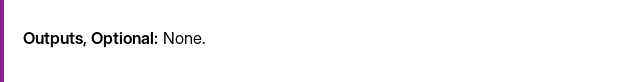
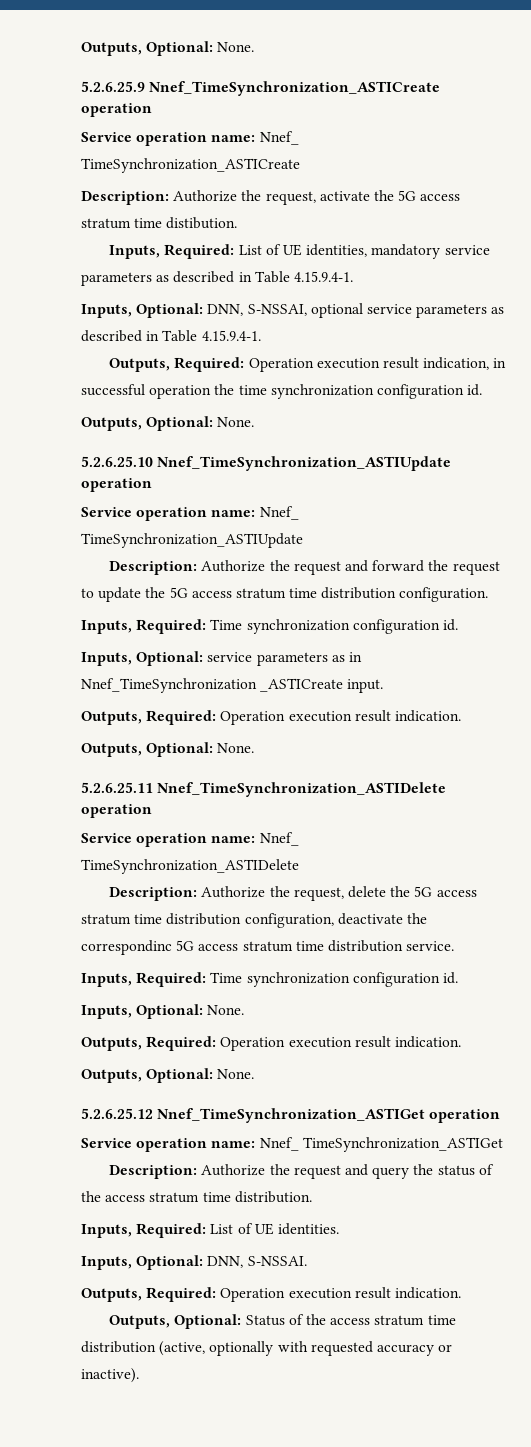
[23,32,206,48] Outputs, Optional: None. -> [81,41,255,56] [81,81,441,96] [81,103,152,117] [81,131,299,146] [81,158,300,173] [81,190,461,205] [81,217,238,229] [109,244,490,259] [81,271,353,286] [81,303,505,318] [81,330,261,342] [109,357,507,372] [81,384,483,399] [81,416,255,431] [81,456,452,471] [81,478,152,492] [81,506,299,521] [81,533,303,548] [109,560,500,575] [81,587,489,602] [81,619,458,634] [81,651,362,666] [81,678,384,693] [81,710,461,725] [81,742,255,757] [81,782,447,797] [81,804,152,818] [81,832,299,847] [81,859,299,874] [109,886,477,901] [81,913,427,928] [81,940,455,955] [81,972,458,987] [81,1004,245,1019] [81,1036,461,1051] [81,1068,255,1083] [81,1108,501,1123] [81,1137,503,1152] [109,1164,494,1179] [81,1191,312,1203] [81,1223,339,1238] [81,1255,307,1270] [81,1287,461,1302] [109,1314,456,1329] [81,1341,453,1356] [81,1368,139,1383] Outputs, Optional: None. // 5.2.6.25.9 Nnef_TimeSynchronization_ASTICreate operation // Service operation name: Nnef_ TimeSynchronization_ASTICreate // Description: Authorize the request, activate the 5G access stratum time distibution. // Inputs, Required: List of UE identities, mandatory service parameters as described in Table 4.15.9.4-1. // Inputs, Optional: DNN, S-NSSAI, optional service parameters as described in Table 4.15.9.4-1. // Outputs, Required: Operation execution result indication, in successful operation the time synchronization configuration id. // Outputs, Optional: None. // 5.2.6.25.10 Nnef_TimeSynchronization_ASTIUpdate operation // Service operation name: Nnef_ TimeSynchronization_ASTIUpdate // Description: Authorize the request and forward the request to update the 5G access stratum time distribution configuration. // Inputs, Required: Time synchronization configuration id. // Inputs, Optional: service parameters as in Nnef_TimeSynchronization _ASTICreate input. // Outputs, Required: Operation execution result indication. // Outputs, Optional: None. // 5.2.6.25.11 Nnef_TimeSynchronization_ASTIDelete operation // Service operation name: Nnef_ TimeSynchronization_ASTIDelete // Description: Authorize the request, delete the 5G access stratum time distribution configuration, deactivate the correspondinc 5G access stratum time distribution service. // Inputs, Required: Time synchronization configuration id. // Inputs, Optional: None. // Outputs, Required: Operation execution result indication. // Outputs, Optional: None. // 5.2.6.25.12 Nnef_TimeSynchronization_ASTIGet operation // Service operation name: Nnef_ TimeSynchronization_ASTIGet // Description: Authorize the request and query the status of the access stratum time distribution. // Inputs, Required: List of UE identities. // Inputs, Optional: DNN, S-NSSAI. // Outputs, Required: Operation execution result indication. // Outputs, Optional: Status of the access stratum time distribution (active, optionally with requested accuracy or inactive).

